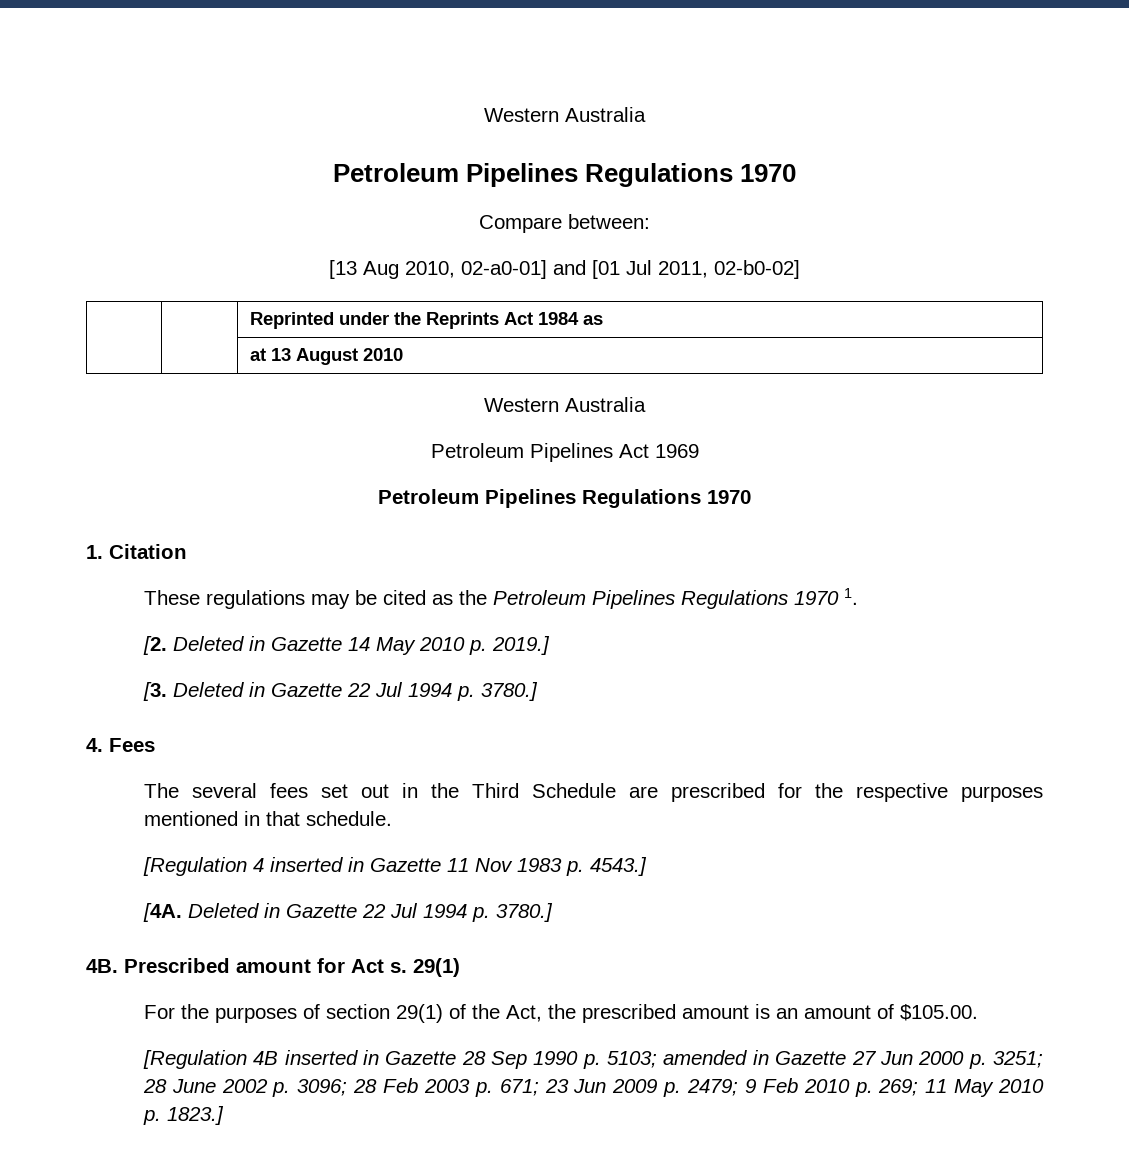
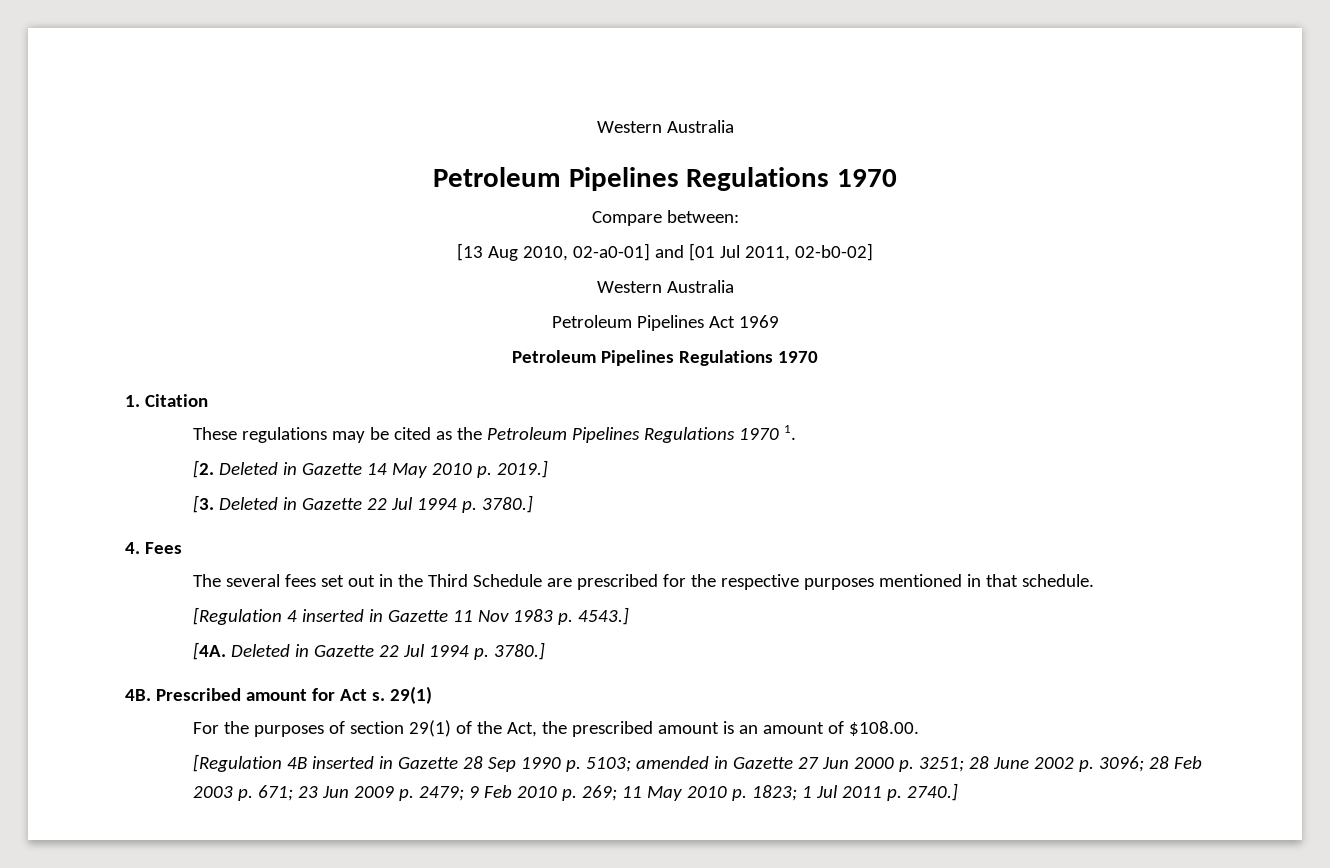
[250,312,604,329] [250,348,404,365] // | | Reprinted under the Reprints Act 1984 as // | | at 13 August 2010 -> (873, 252) none
[899,1004,978,1021] $105.00. -> [849,721,920,736] $108.00.
[166,1106,224,1125] 1823.] -> [752,783,959,801] 1823; 1 Jul 2011 p. 2740.]

